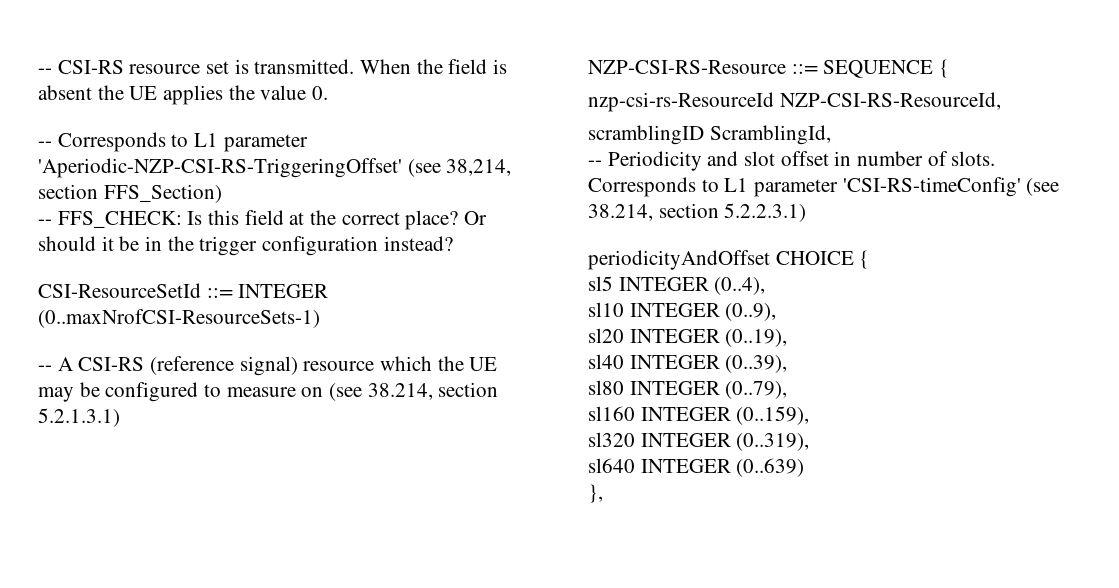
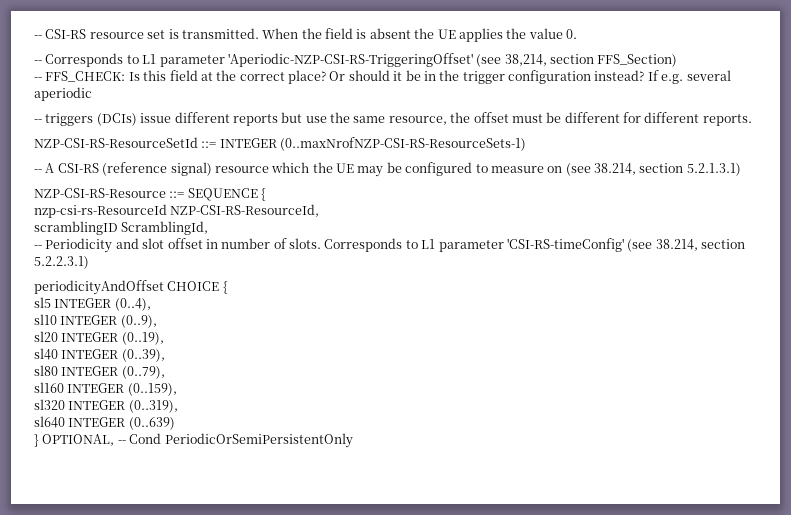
[38,283,201,298] // CSI-ResourceSetId -> [647,70,731,84] [34,87,92,101] [34,112,752,126] [34,137,198,148] If e.g. several aperiodic // -- triggers (DCIs) issue different reports but use the same resource, the offset must be different for different reports. // NZP-CSI-RS-ResourceSetId
[38,309,320,328] (0..maxNrofCSI-ResourceSets-1) -> [280,137,527,151] (0..maxNrofNZP-CSI-RS-ResourceSets-1)
[588,484,603,503] }, -> [34,433,353,448] } OPTIONAL, -- Cond PeriodicOrSemiPersistentOnly

